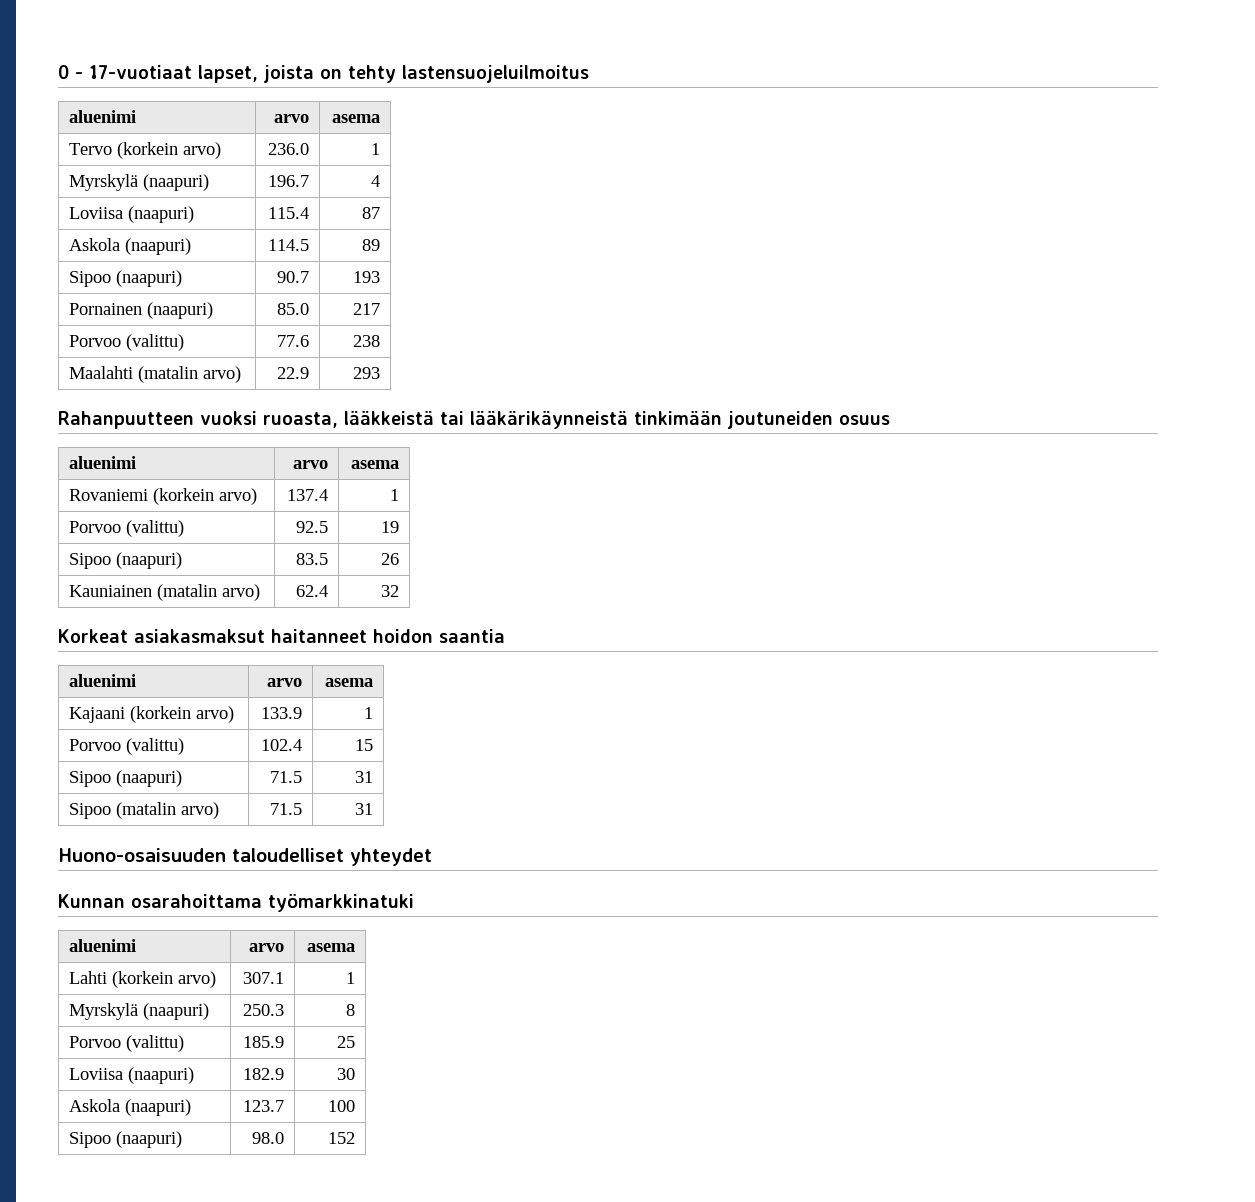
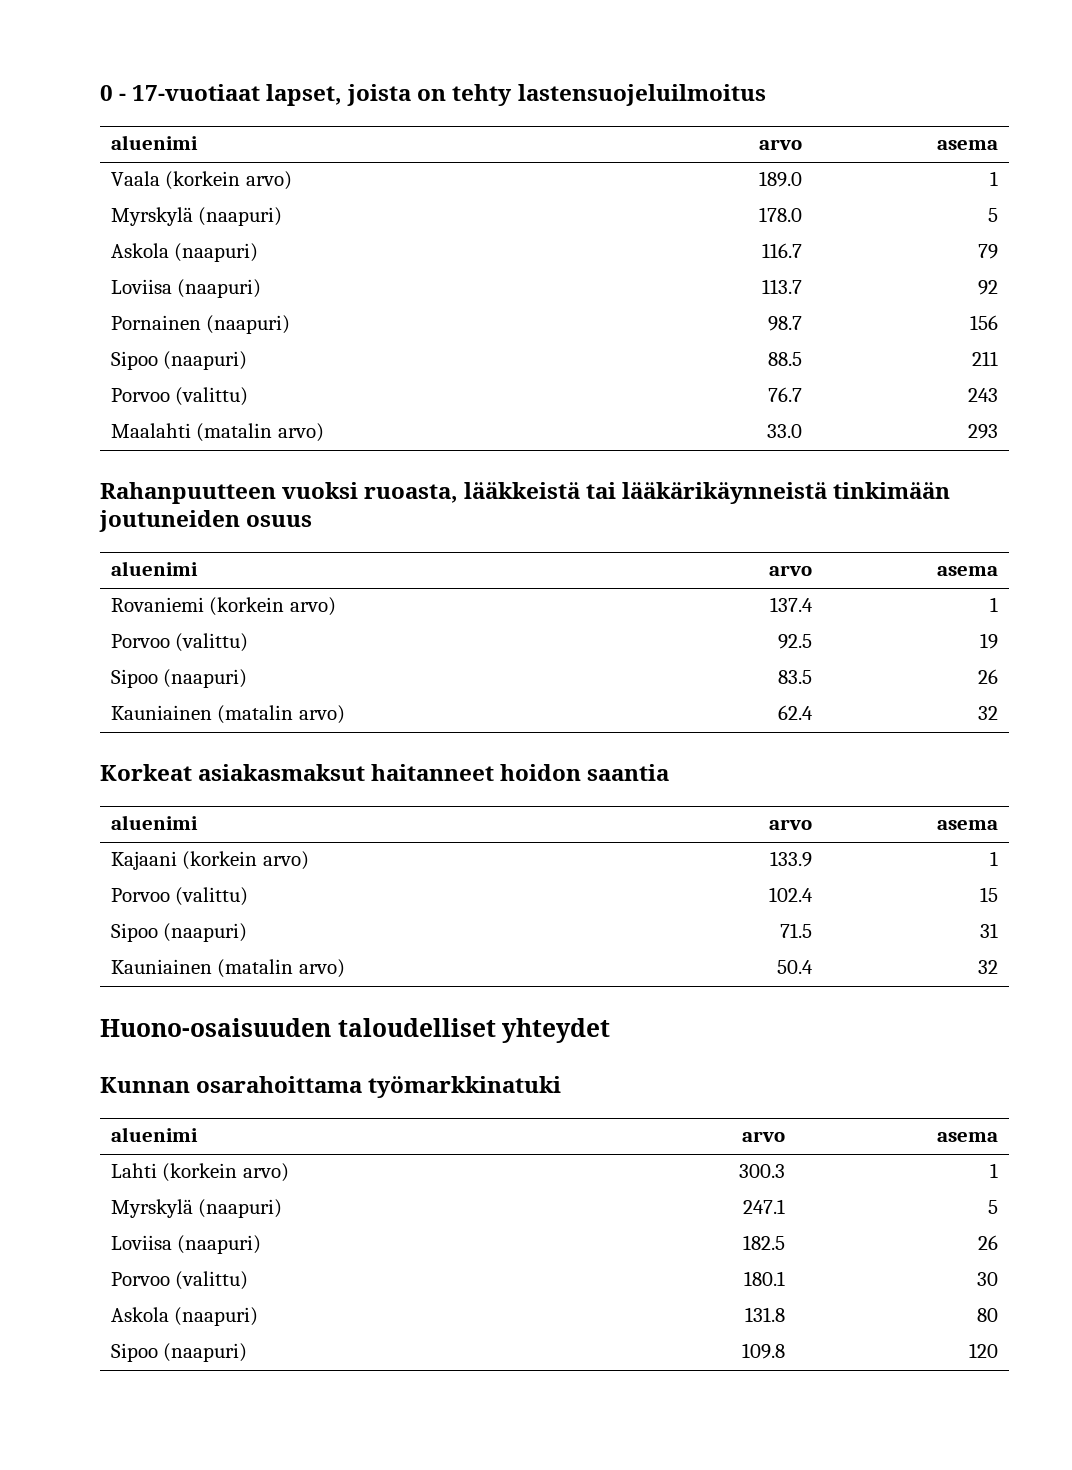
[68,142,221,159] [268,143,310,155] [371,143,381,155] [68,174,209,191] [268,175,310,187] [371,175,381,187] [68,206,194,223] [268,207,310,219] [362,207,381,219] [68,238,191,255] [268,239,310,251] [362,239,381,251] [68,270,182,287] [277,271,310,283] [353,271,381,283] [68,302,213,319] [277,303,310,315] [353,303,381,315] [68,334,184,351] [277,335,310,347] [353,335,381,347] Tervo (korkein arvo) | 236.0 | 1 // Myrskylä (naapuri) | 196.7 | 4 // Loviisa (naapuri) | 115.4 | 87 // Askola (naapuri) | 114.5 | 89 // Sipoo (naapuri) | 90.7 | 193 // Pornainen (naapuri) | 85.0 | 217 // Porvoo (valittu) | 77.6 | 238 -> [110,171,292,190] [759,171,803,187] [990,171,999,186] [110,207,283,226] [759,207,803,222] [988,208,999,222] [110,243,259,262] [762,243,803,258] [978,244,999,259] [110,279,262,298] [762,279,803,294] [978,280,999,295] [110,315,291,334] [768,316,803,331] [970,315,999,330] [110,351,248,370] [768,352,803,366] [972,351,999,366] [110,387,249,406] [768,387,803,402] [968,388,999,402] Vaala (korkein arvo) | 189.0 | 1 // Myrskylä (naapuri) | 178.0 | 5 // Askola (naapuri) | 116.7 | 79 // Loviisa (naapuri) | 113.7 | 92 // Pornainen (naapuri) | 98.7 | 156 // Sipoo (naapuri) | 88.5 | 211 // Porvoo (valittu) | 76.7 | 243
[277,367,310,379] 22.9 -> [767,424,803,438] 33.0
[68,802,219,819] [270,803,303,815] [355,803,374,815] Sipoo (matalin arvo) | 71.5 | 31 -> [110,959,345,978] [777,960,814,974] [978,960,999,974] Kauniainen (matalin arvo) | 50.4 | 32
[243,972,285,984] [346,972,356,984] [68,1003,209,1020] [243,1004,285,1016] [346,1004,356,1016] [68,1035,184,1052] [243,1036,285,1048] [337,1036,356,1048] [68,1067,194,1084] [243,1068,285,1080] 307.1 | 1 // Myrskylä (naapuri) | 250.3 | 8 // Porvoo (valittu) | 185.9 | 25 // Loviisa (naapuri) | 182.9 -> [739,1164,786,1178] [990,1163,999,1178] [110,1199,283,1218] [743,1199,786,1214] [988,1200,999,1214] [110,1235,262,1254] [743,1235,786,1250] [978,1235,999,1250] [110,1271,249,1290] [744,1271,786,1286] 300.3 | 1 // Myrskylä (naapuri) | 247.1 | 5 // Loviisa (naapuri) | 182.5 | 26 // Porvoo (valittu) | 180.1
[243,1100,285,1112] [328,1100,356,1112] [68,1131,182,1148] [252,1132,285,1144] [328,1132,356,1144] 123.7 | 100 // Sipoo (naapuri) | 98.0 | 152 -> [745,1307,786,1322] [977,1308,999,1322] [110,1343,248,1362] [742,1343,786,1359] [969,1343,999,1358] 131.8 | 80 // Sipoo (naapuri) | 109.8 | 120

